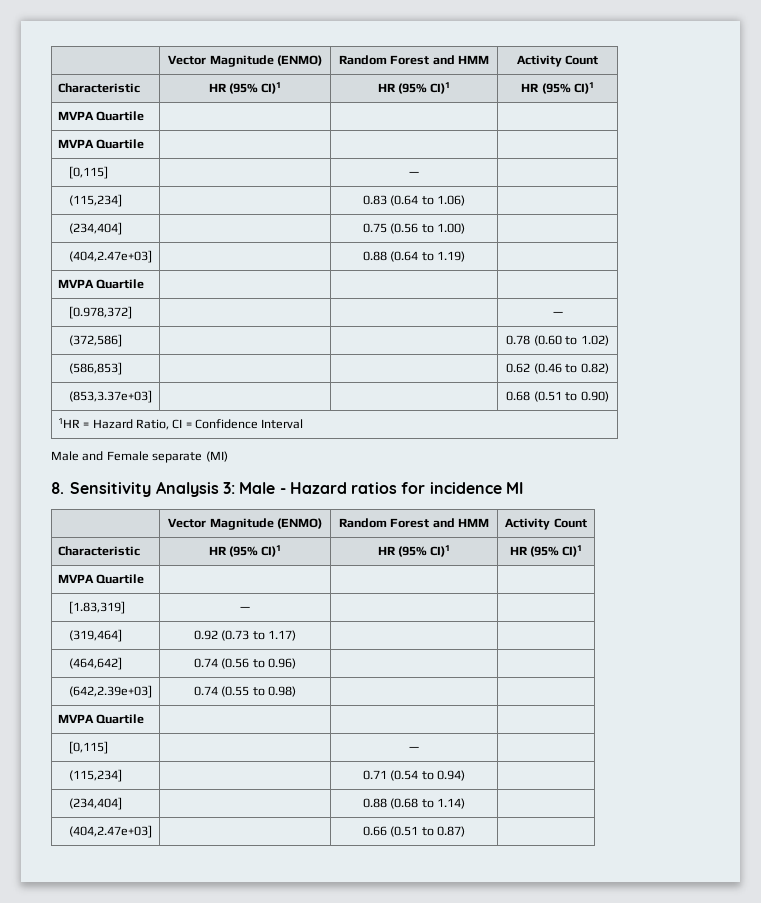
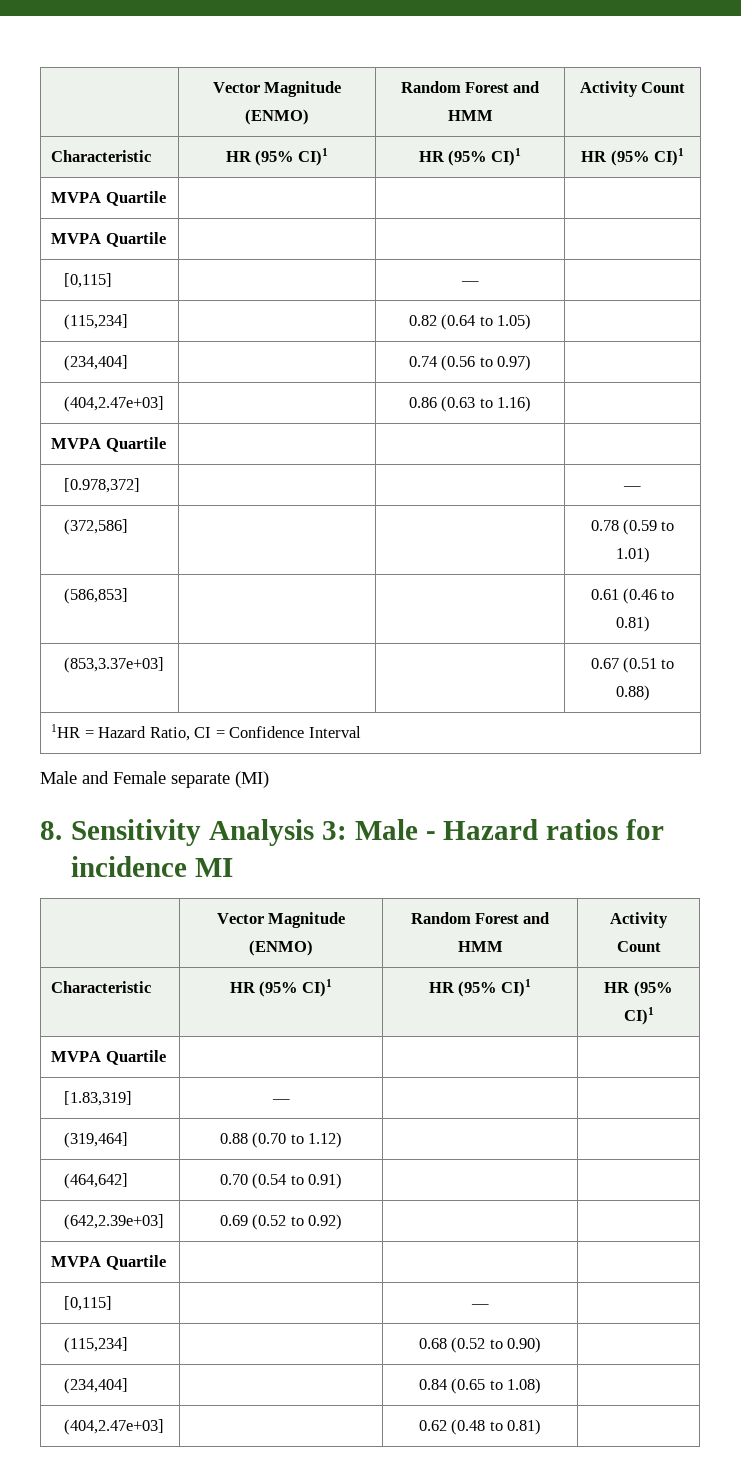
[362,195,466,206] [68,222,122,235] [362,223,466,234] [68,250,152,263] [362,251,466,262] 0.83 (0.64 to 1.06) | // (234,404] | | 0.75 (0.56 to 1.00) | // (404,2.47e+03] | | 0.88 (0.64 to 1.19) -> [408,314,532,330] [63,355,128,371] [408,355,532,371] [63,396,164,412] [408,396,532,412] 0.82 (0.64 to 1.05) | // (234,404] | | 0.74 (0.56 to 0.97) | // (404,2.47e+03] | | 0.86 (0.63 to 1.16)
[533,335,609,346] (0.60 to 1.02) -> [623,519,675,535] [615,547,650,563] (0.59 to 1.01)
[506,363,531,373] 0.62 -> [590,589,619,600] 0.61
[580,363,609,374] 0.82) -> [615,616,650,632] 0.81)
[506,391,609,402] 0.68 (0.51 to 0.90) -> [590,657,675,673] [615,685,650,701] 0.67 (0.51 to 0.88)
[193,630,297,641] [68,657,122,670] [193,658,297,669] [68,685,152,698] [193,686,297,697] [57,714,145,724] [68,741,108,754] [409,746,419,751] [68,769,122,782] [362,770,466,781] [68,797,122,810] [362,798,466,809] [68,825,152,838] [362,826,466,837] 0.92 (0.73 to 1.17) | | // (464,642] | 0.74 (0.56 to 0.96) | | // (642,2.39e+03] | 0.74 (0.55 to 0.98) | | // MVPA Quartile | | | // [0,115] | | — | // (115,234] | | 0.71 (0.54 to 0.94) | // (234,404] | | 0.88 (0.68 to 1.14) | // (404,2.47e+03] | | 0.66 (0.51 to 0.87) -> [219,1132,343,1148] [63,1173,128,1189] [219,1173,343,1189] [63,1214,164,1230] [219,1214,343,1230] [51,1255,166,1270] [63,1296,112,1311] [470,1304,489,1308] [63,1337,128,1353] [418,1337,542,1353] [63,1378,128,1394] [418,1378,542,1394] [63,1419,164,1435] [418,1419,542,1435] 0.88 (0.70 to 1.12) | | // (464,642] | 0.70 (0.54 to 0.91) | | // (642,2.39e+03] | 0.69 (0.52 to 0.92) | | // MVPA Quartile | | | // [0,115] | | — | // (115,234] | | 0.68 (0.52 to 0.90) | // (234,404] | | 0.84 (0.65 to 1.08) | // (404,2.47e+03] | | 0.62 (0.48 to 0.81)

